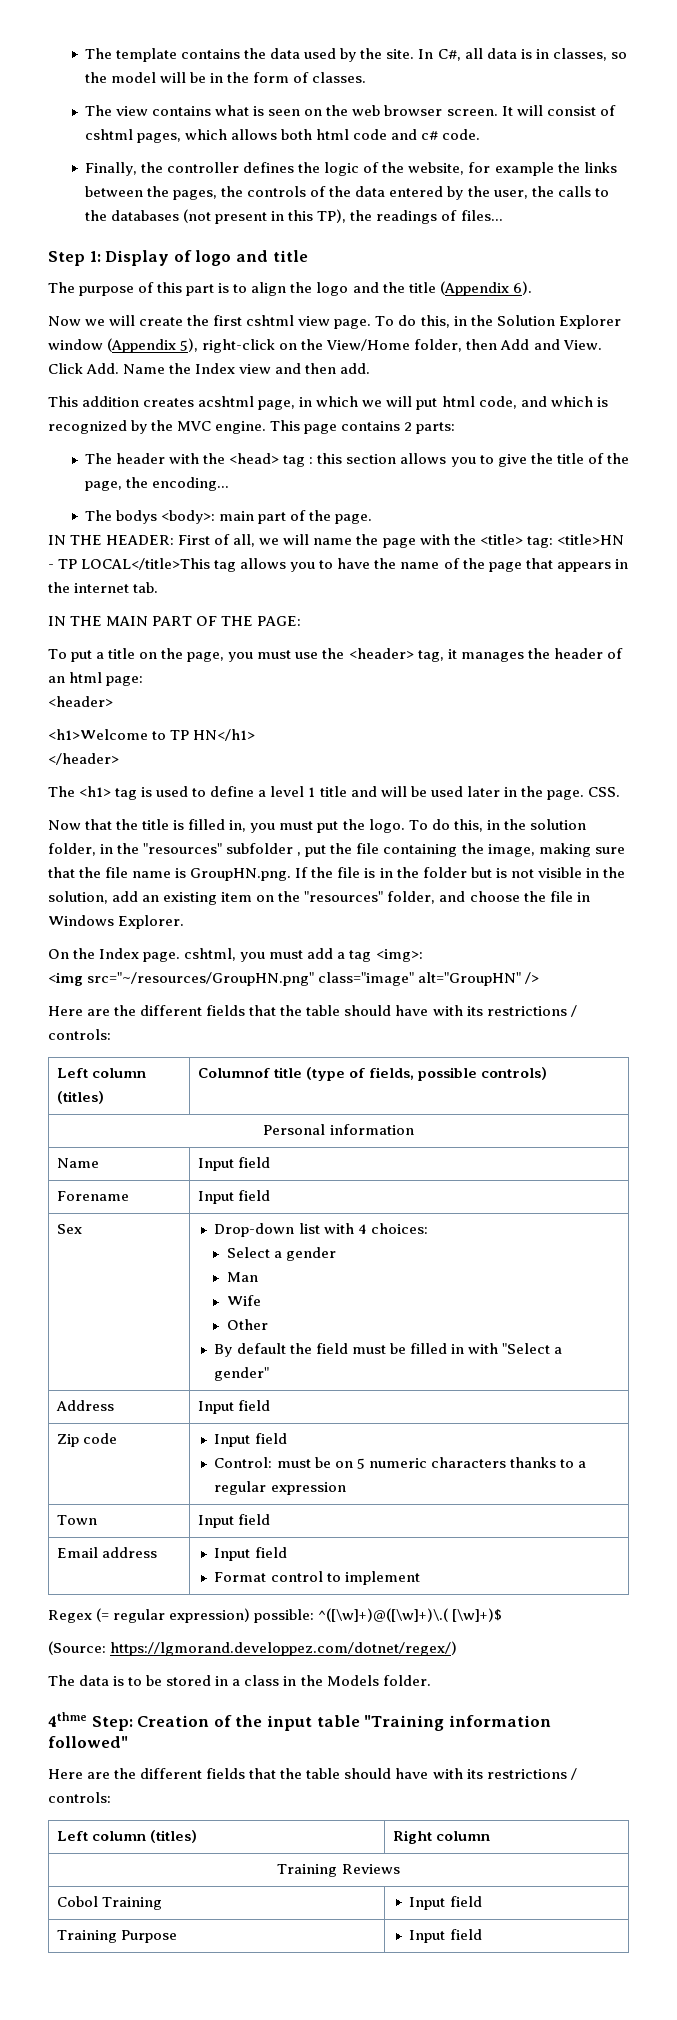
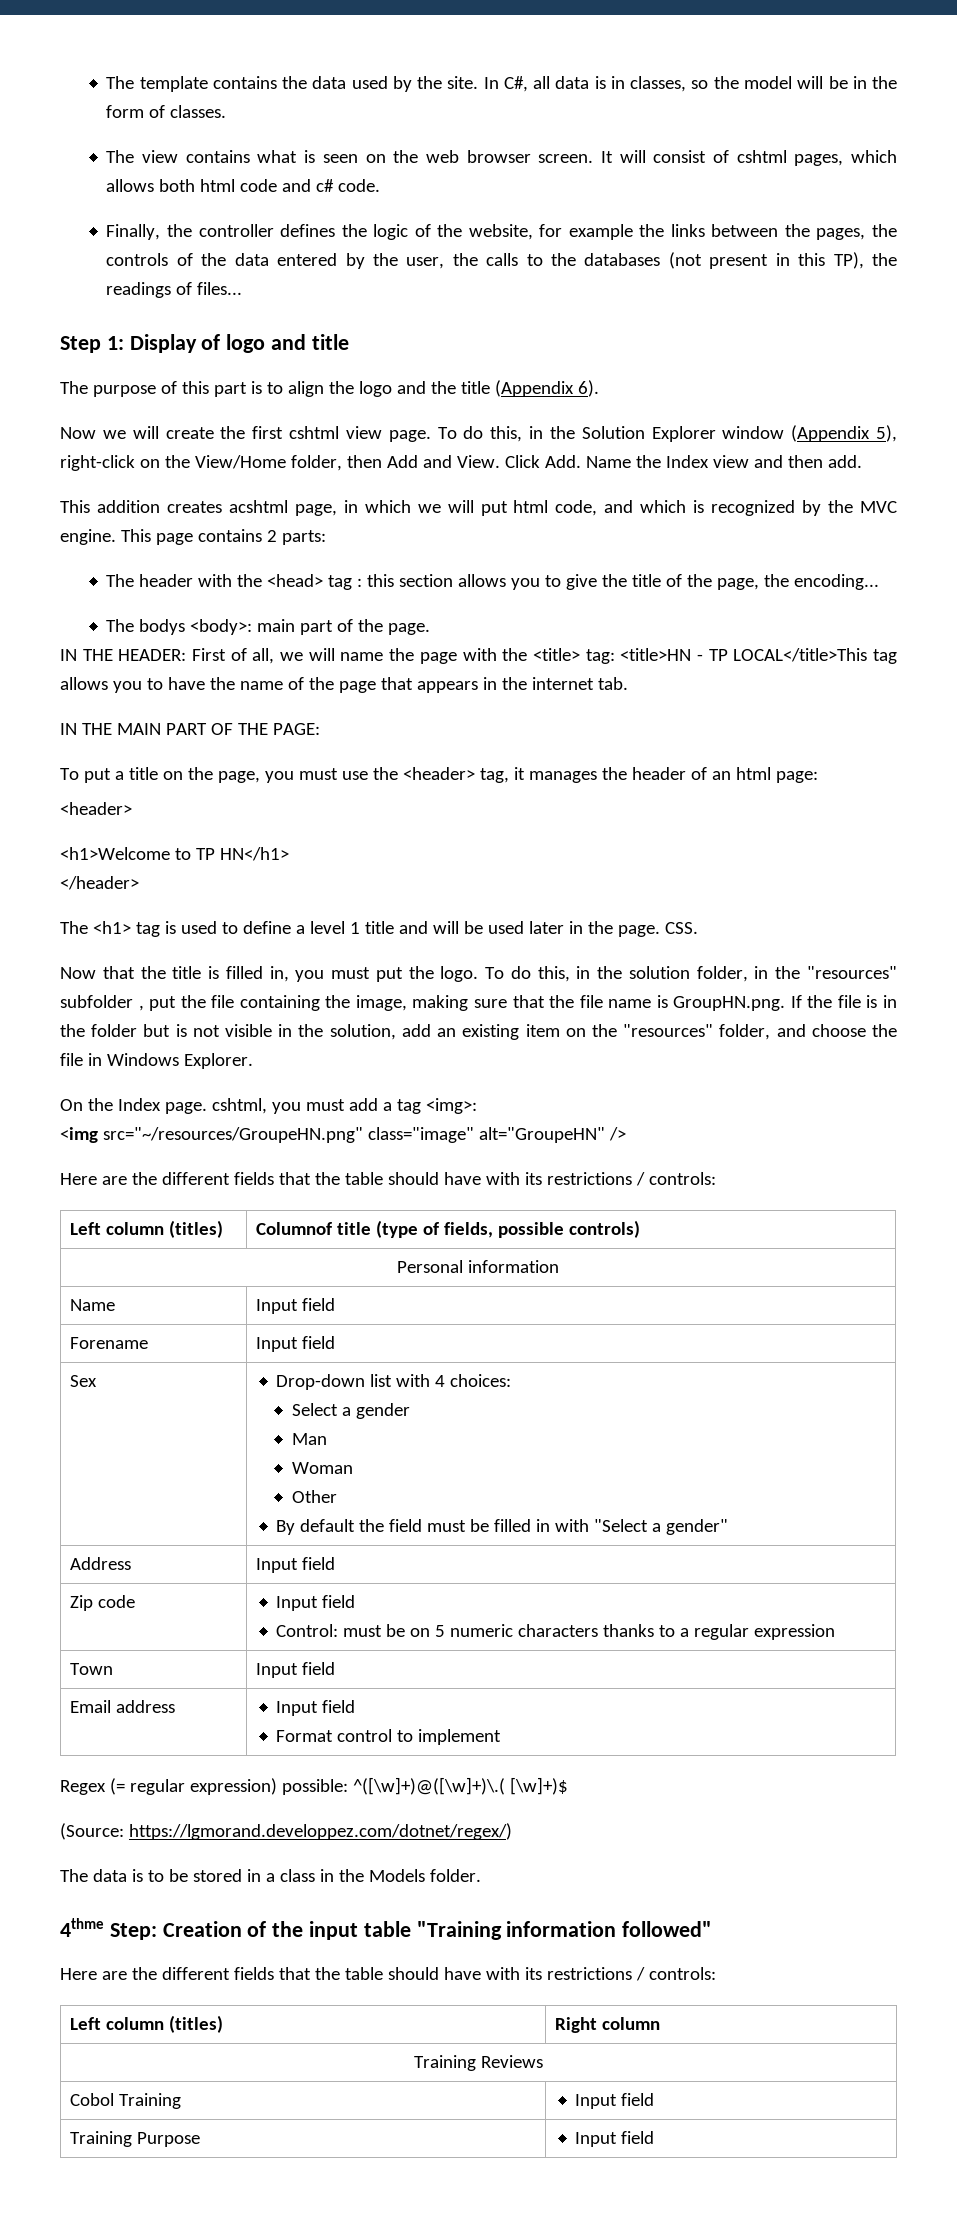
[87,972,522,986] src="~/resources/GroupHN.png" class="image" alt="GroupHN" -> [102,1127,605,1143] src="~/resources/GroupeHN.png" class="image" alt="GroupeHN"
[226,1295,261,1306] Wife -> [291,1462,353,1474] Woman

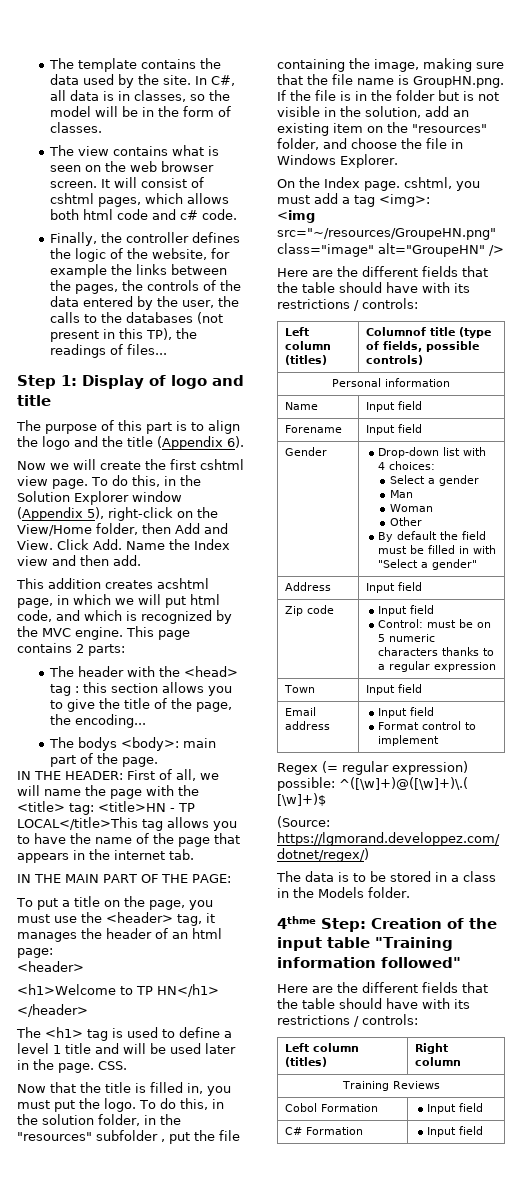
[69,1375,97,1387] Sex -> [285,447,328,456] Gender
[118,2093,181,2109] [575,2093,655,2109] [69,2131,200,2147] Training | Input field // Training Purpose -> [321,1104,379,1112] [427,1103,484,1114] [285,1127,364,1135] Formation | Input field // C# Formation

